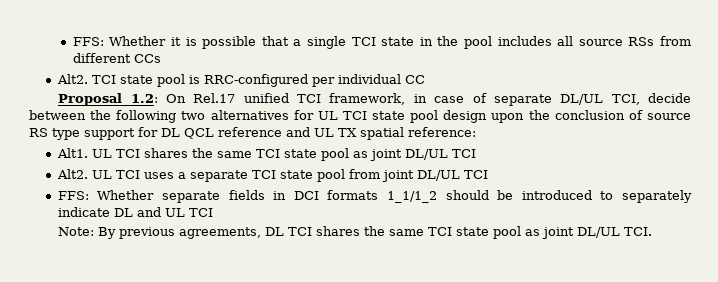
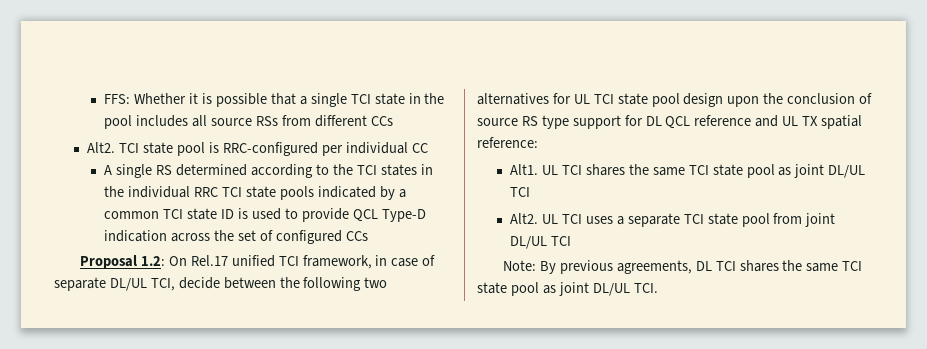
(425, 79) none -> [104,164,433,178] [104,186,406,200] [104,208,426,222] [104,230,368,244] // A single RS determined according to the TCI states in the individual RRC TCI state pools indicated by a common TCI state ID is used to provide QCL Type-D indication across the set of configured CCs
[57,190,692,203] [57,207,213,217] // FFS: Whether separate fields in DCI formats 1_1/1_2 should be introduced to separately indicate DL and UL TCI -> (572, 241) none

